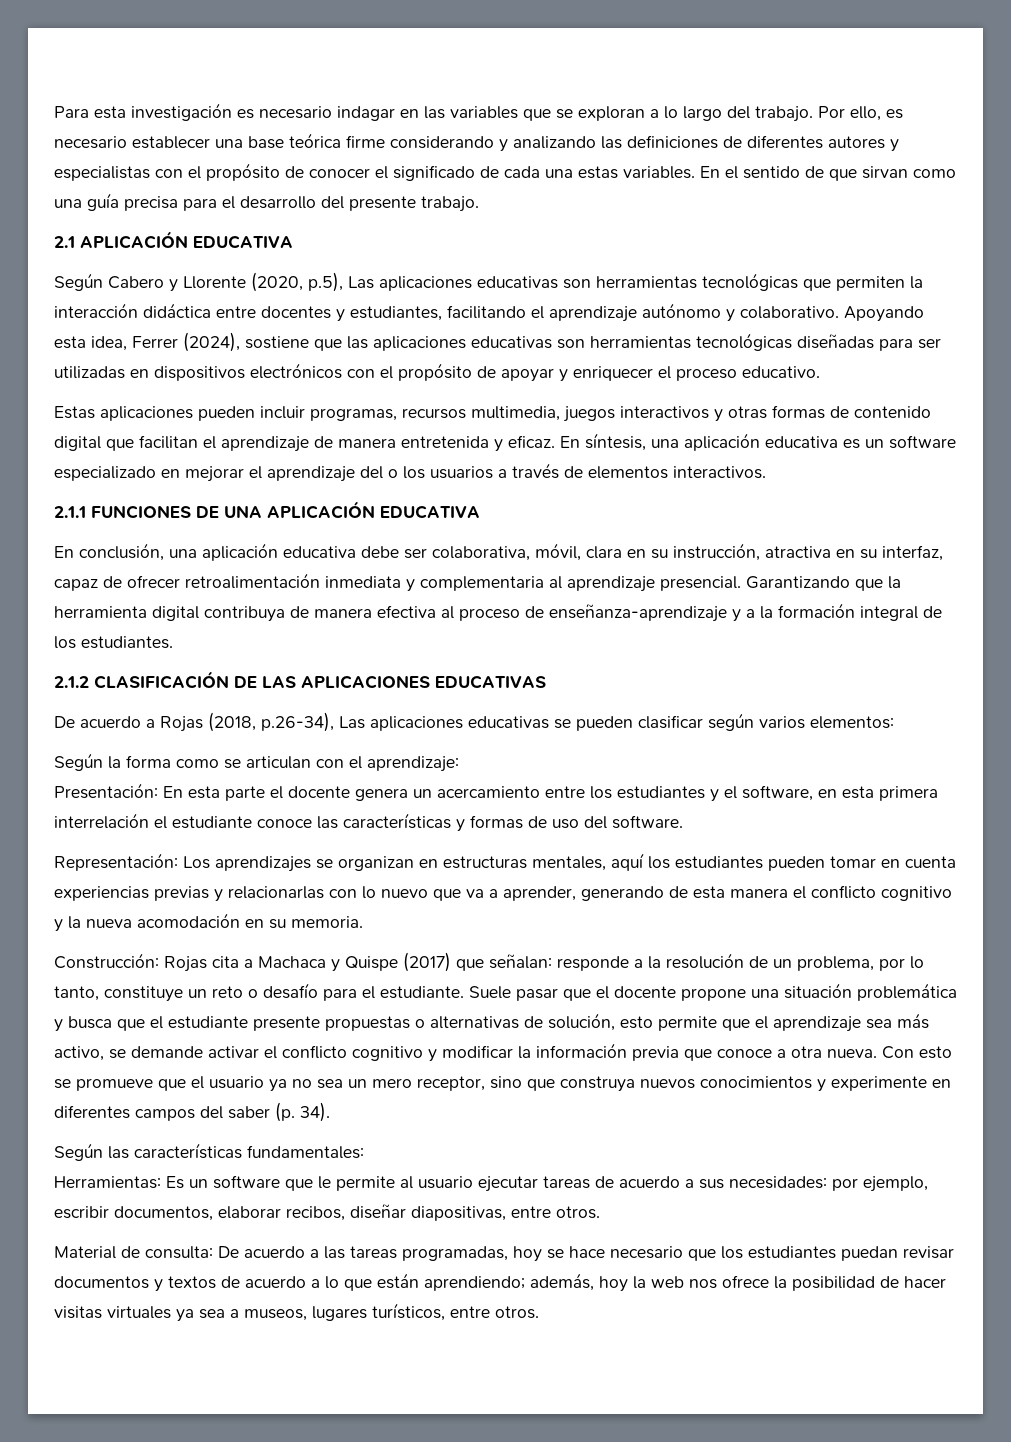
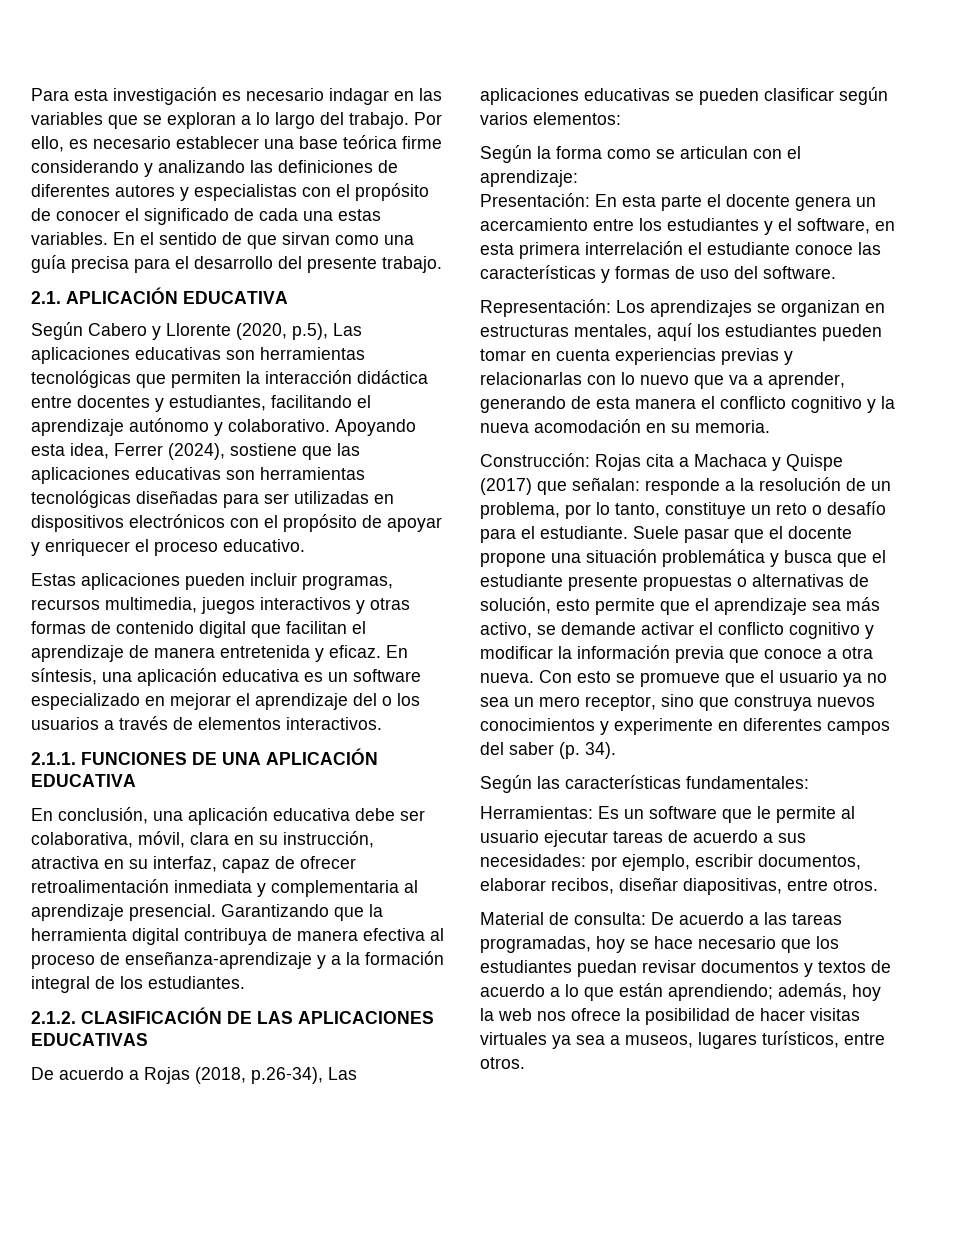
[54,236,75,248] 2.1 -> [31,291,61,304] 2.1.
[54,506,86,518] 2.1.1 -> [31,752,76,765] 2.1.1.
[54,676,89,688] 2.1.2 -> [31,1011,76,1024] 2.1.2.

